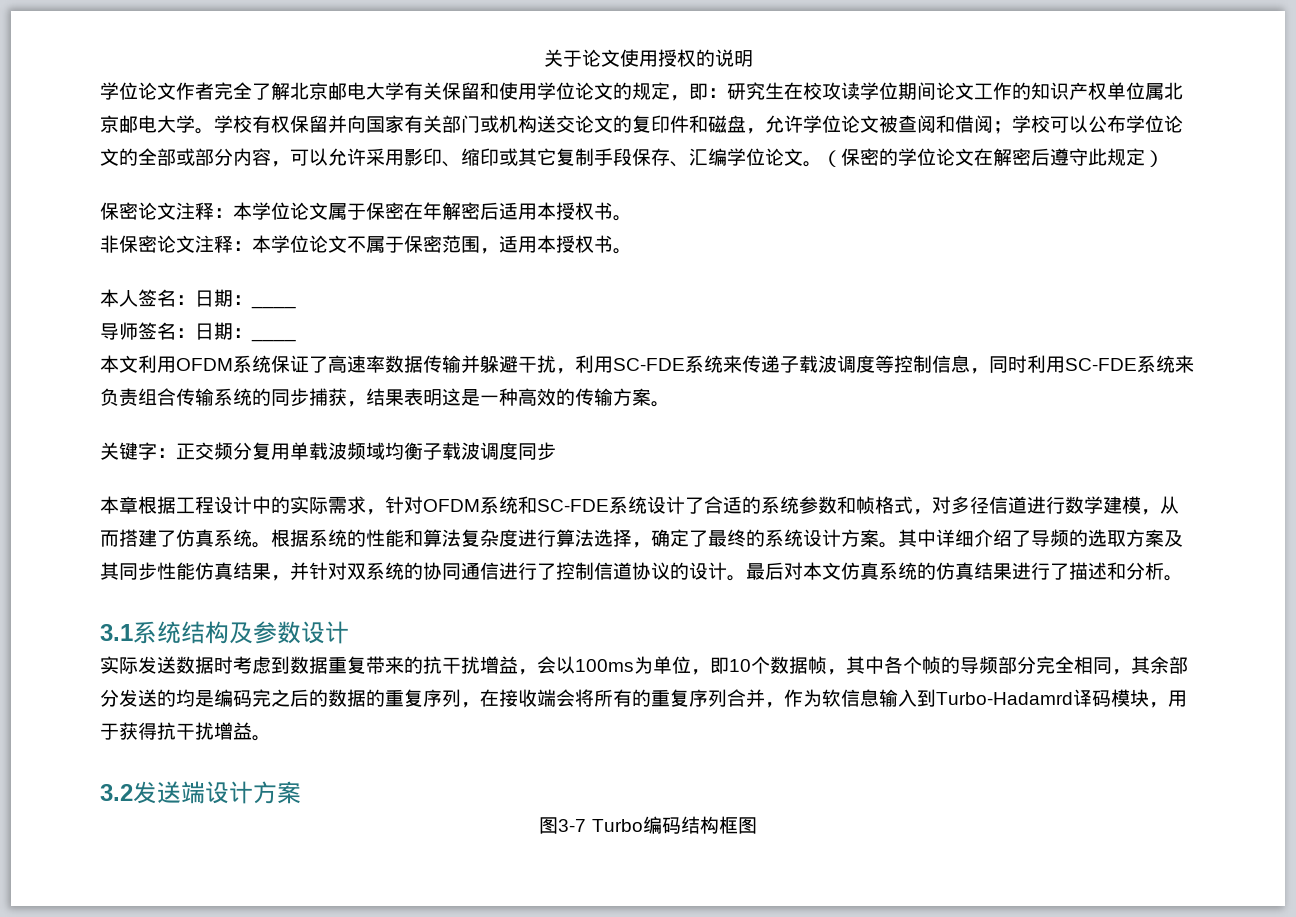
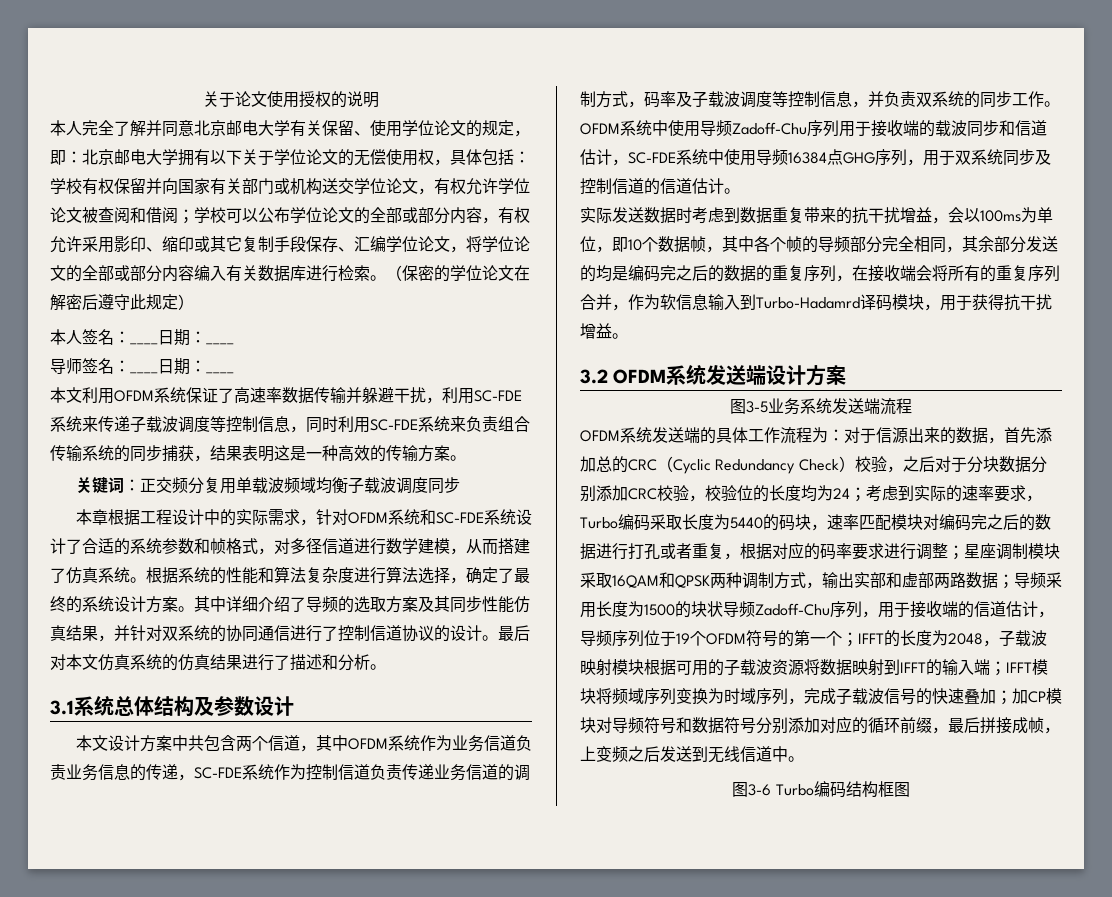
[100,82,214,100] 学位论文作者 -> [50,120,82,136] 本人
(290, 91) none -> [146,120,194,137] 并同意
[480,82,499,100] 和 -> [354,131,370,136] 、
[727,82,1183,100] [100,115,214,134] 研究生在校攻读学位期间论文工作的知识产权单位属北京邮电大学。 -> [82,149,530,166] 北京邮电大学拥有以下关于学位论文的无偿使用权，具体包括：
[575,115,765,134] 论文的复印件和磁盘， -> [354,178,466,195] 学位论文，有权
[290,148,328,166] 可以 -> [498,207,530,224] 有权
(803, 157) none -> [450,236,530,253] [50,265,370,282] ，将学位论文的全部或部分内容编入有关数据库进行检索
[100,202,632,221] [100,235,632,254] // 保密论文注释：本学位论文属于保密在年解密后适用本授权书。 // 非保密论文注释：本学位论文不属于保密范围，适用本授权书。 -> (194, 302) none
(195, 300) none -> [130,343,158,345] ____
(195, 333) none -> [130,372,158,374] ____
[138,442,157,460] 字 -> [107,477,124,493] 词
(181, 632) none -> [114,696,154,716] 总体
(349, 632) none -> [75,735,532,752] [50,764,530,781] [580,91,1060,108] [580,120,1047,137] [580,149,1051,166] [580,178,740,195] // 本文设计方案中共包含两个信道，其中OFDM系统作为业务信道负责业务信息的传递，SC-FDE系统作为控制信道负责传递业务信道的调制方式，码率及子载波调度等控制信息，并负责双系统的同步工作。OFDM系统中使用导频Zadoff-Chu序列用于接收端的载波同步和信道估计，SC-FDE系统中使用导频16384点GHG序列，用于双系统同步及控制信道的信道估计。
(133, 792) none -> [613,364,707,385] OFDM系统
[558,819,587,832] 3-7 -> [746,398,912,415] [580,427,1052,444] [580,456,1047,474] [580,485,1042,502] [580,514,1051,531] [580,542,1060,560] [580,572,1062,589] [580,601,1054,618] [580,630,1047,647] [580,659,1048,676] [580,688,1062,705] [580,716,1060,734] [580,746,804,763] [732,782,772,797] 3-5业务系统发送端流程 // OFDM系统发送端的具体工作流程为：对于信源出来的数据，首先添加总的CRC（Cyclic Redundancy Check）校验，之后对于分块数据分别添加CRC校验，校验位的长度均为24；考虑到实际的速率要求，Turbo编码采取长度为5440的码块，速率匹配模块对编码完之后的数据进行打孔或者重复，根据对应的码率要求进行调整；星座调制模块采取16QAM和QPSK两种调制方式，输出实部和虚部两路数据；导频采用长度为1500的块状导频Zadoff-Chu序列，用于接收端的信道估计，导频序列位于19个OFDM符号的第一个；IFFT的长度为2048，子载波映射模块根据可用的子载波资源将数据映射到IFFT的输入端；IFFT模块将频域序列变换为时域序列，完成子载波信号的快速叠加；加CP模块对导频符号和数据符号分别添加对应的循环前缀，最后拼接成帧，上变频之后发送到无线信道中。 // 图3-6

